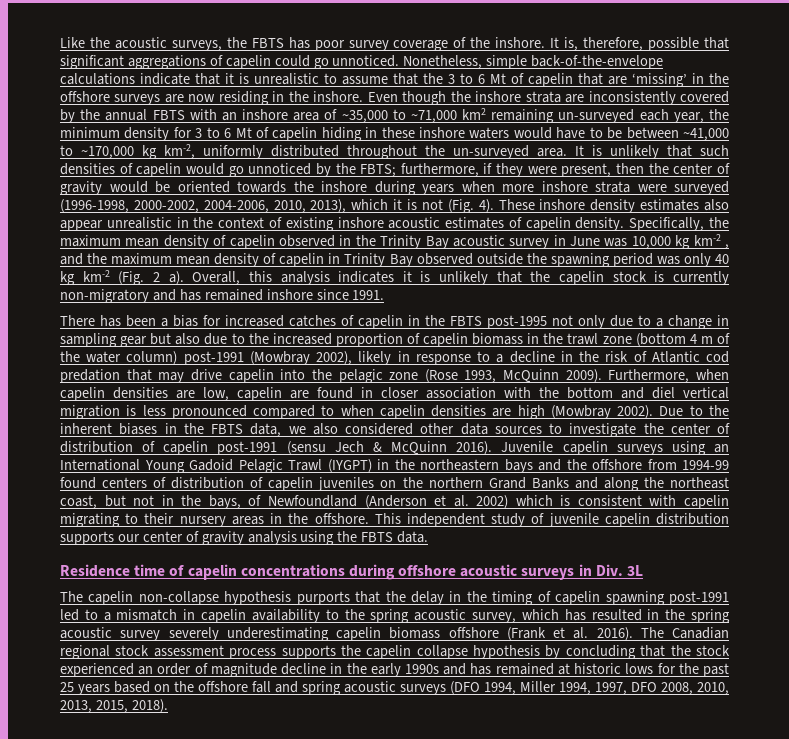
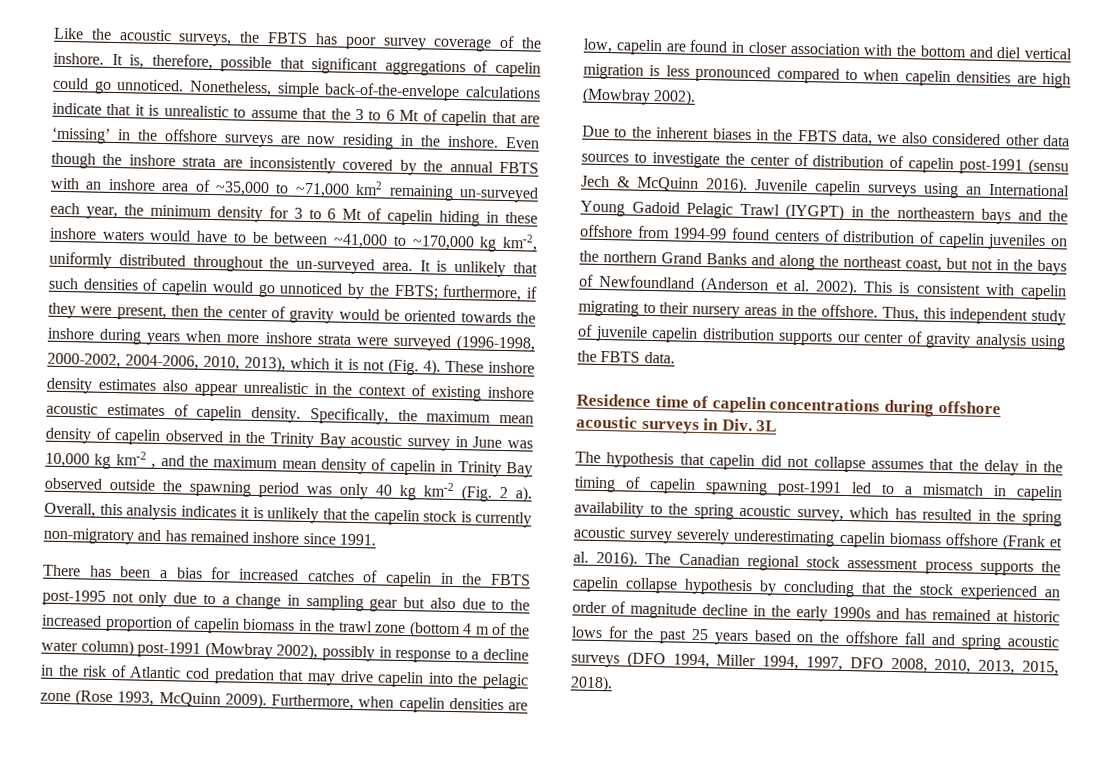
[358,351,392,365] likely -> [322,645,375,662] possibly
(654, 412) none -> (697, 97) //
[208,495,241,509] bays, -> [1037,259,1067,276] bays
[476,495,553,509] 2002) which -> [815,279,894,297] 2002). This
[374,513,401,524] This -> [881,306,946,322] Thus, this
[88,591,350,605] capelin non-collapse hypothesis purports -> [606,452,924,473] hypothesis that capelin did not collapse assumes

